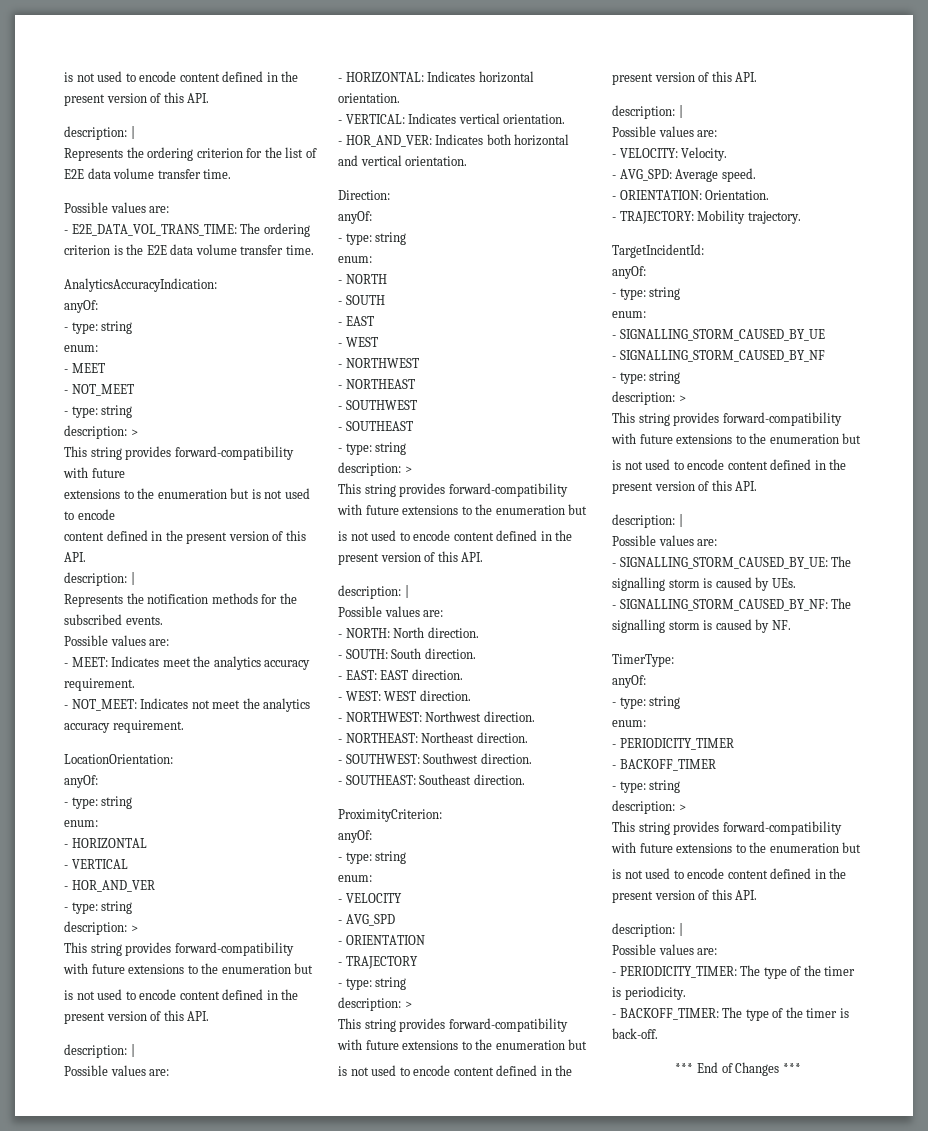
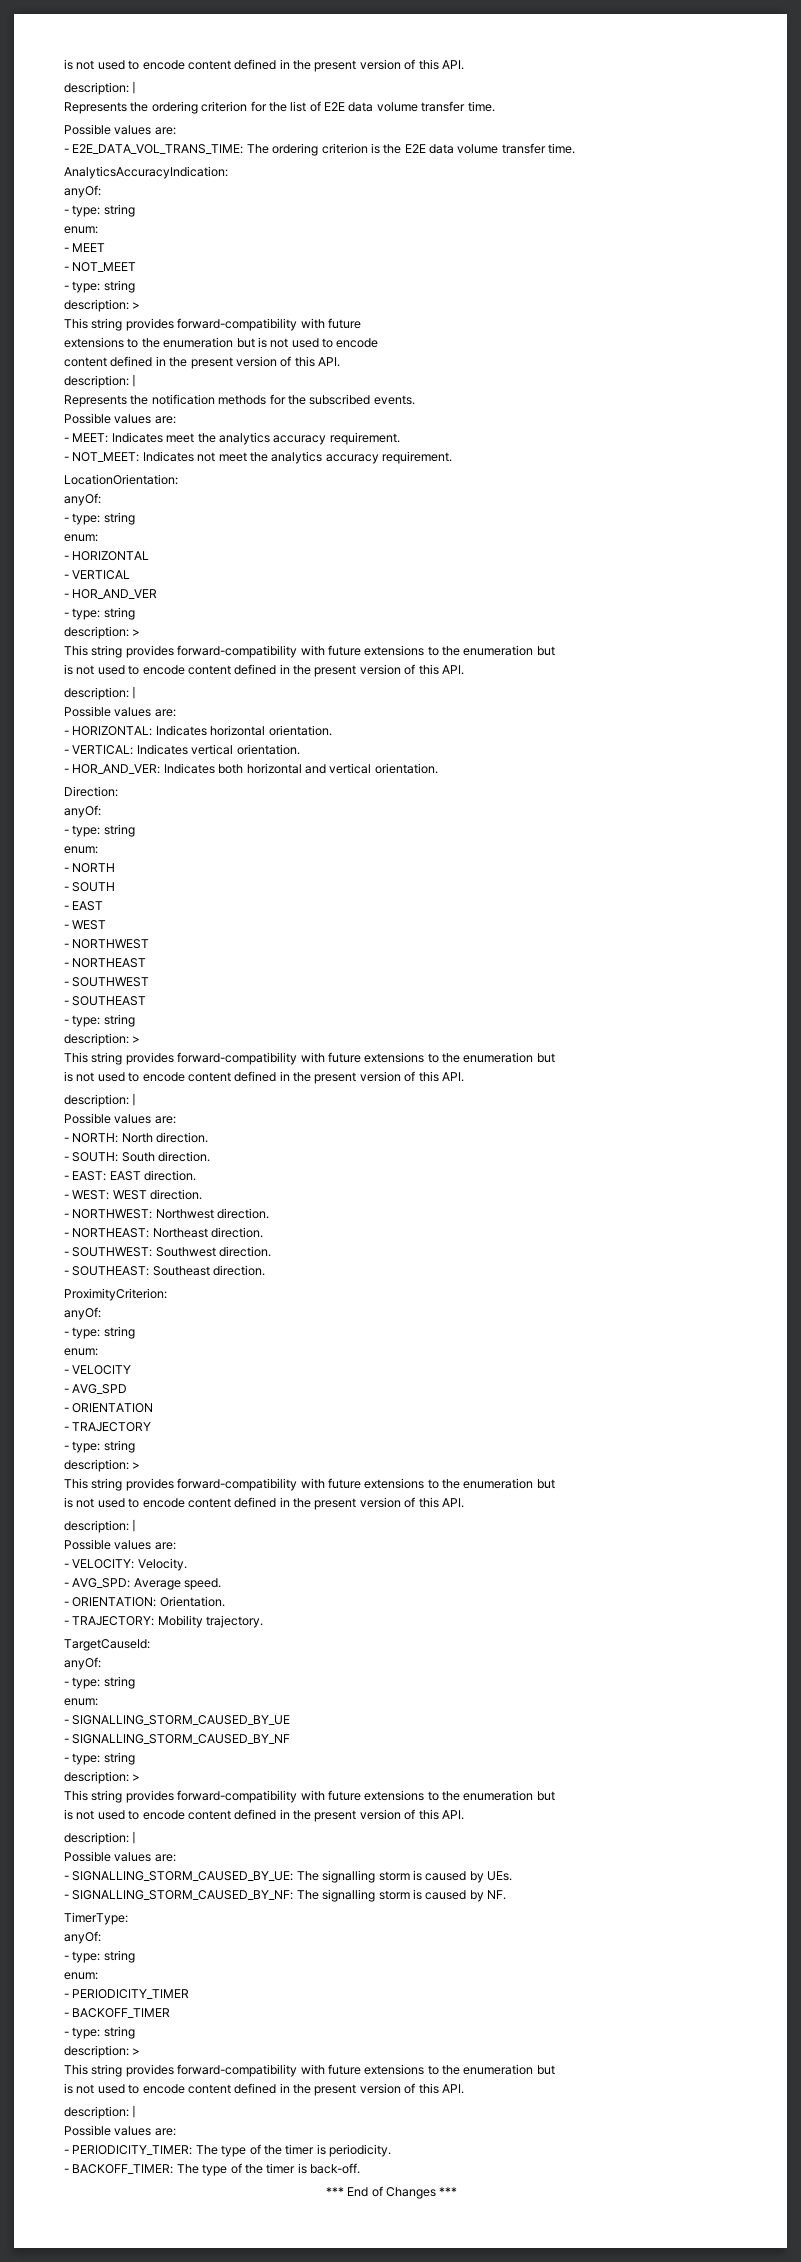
[612,244,704,258] TargetIncidentId: -> [64,1639,150,1651] TargetCauseId:

